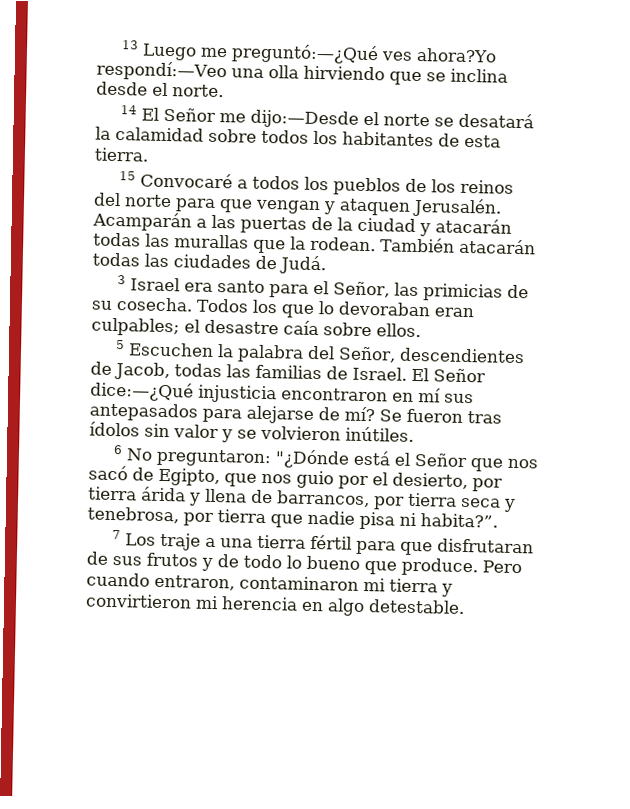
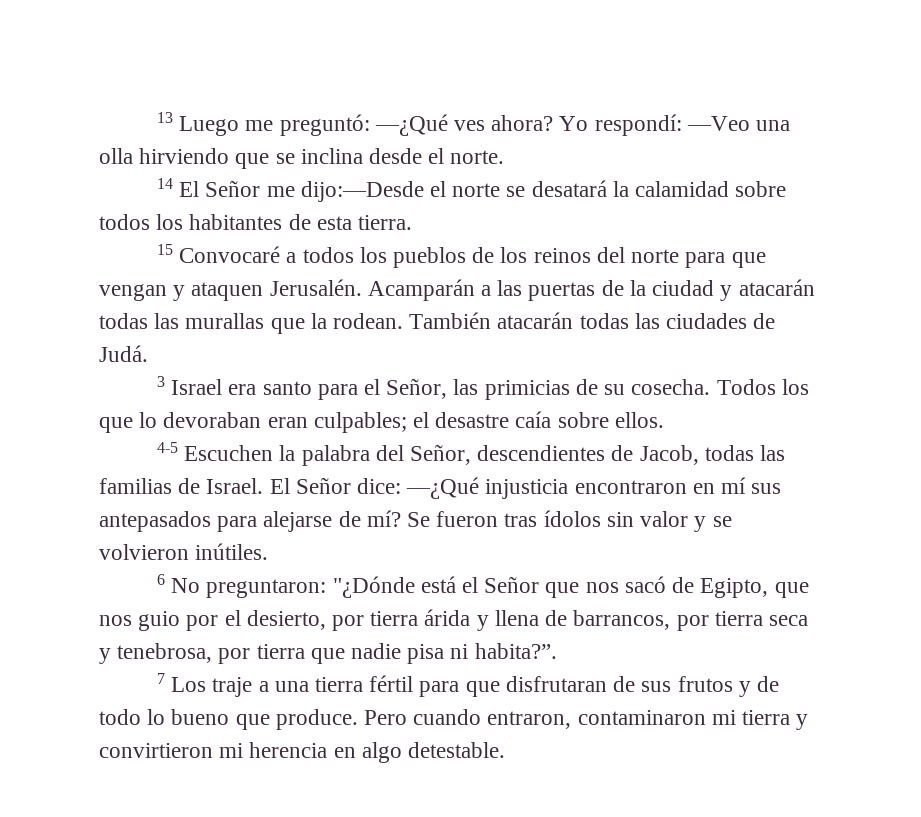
[231,43,498,65] [96,60,227,82] preguntó:—¿Qué ves ahora?Yo respondí:—Veo -> [279,114,750,136] preguntó: —¿Qué ves ahora? Yo respondí: —Veo
[116,340,126,350] 5 -> [157,442,179,453] 4-5
[90,381,194,402] dice:—¿Qué -> [357,477,480,499] dice: —¿Qué

